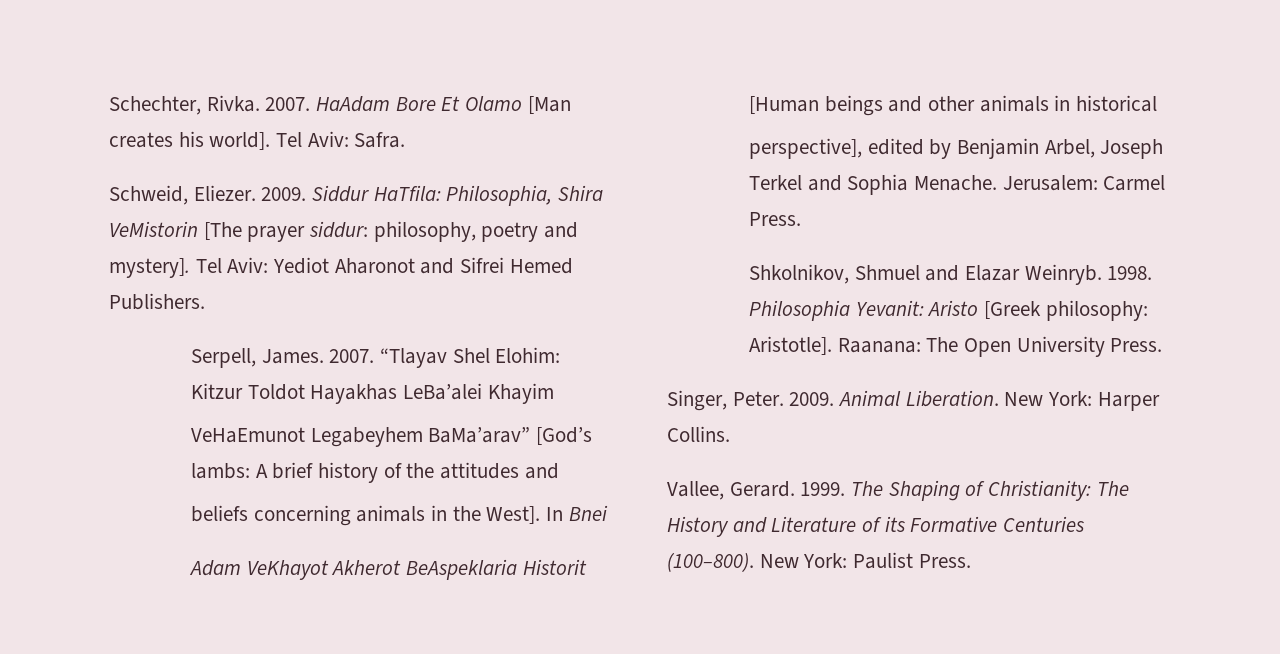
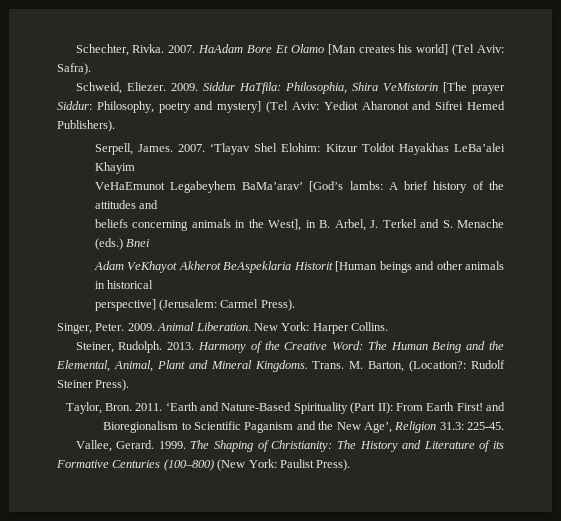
[209,131,406,150] world]. Tel Aviv: Safra. -> [416,44,505,56] [57,63,91,75] world] (Tel Aviv: Safra).
[309,221,579,242] [109,258,222,278] siddur: philosophy, poetry and mystery]. Tel -> [57,101,289,113] Siddur: Philosophy, poetry and mystery] (Tel
[109,293,205,310] Publishers. -> [57,120,115,132] Publishers).
[379,348,447,368] “Tlayav -> [210,143,251,155] ‘Tlayav
[428,427,531,443] BaMa’arav” -> [242,182,304,190] BaMa’arav’
[486,506,563,524] West]. In -> [268,219,505,231] [94,238,123,250] West], in B. Arbel, J. Terkel and S. Menache (eds.)
[748,138,1164,159] [748,174,1166,195] [748,212,801,226] [748,264,1153,285] [748,300,1148,321] [748,336,1163,357] perspective], edited by Benjamin Arbel, Joseph Terkel and Sophia Menache. Jerusalem: Carmel Press. // Shkolnikov, Shmuel and Elazar Weinryb. 1998. Philosophia Yevanit: Aristo [Greek philosophy: Aristotle]. Raanana: The Open University Press. -> [94,299,295,311] perspective] (Jerusalem: Carmel Press).
(730, 434) none -> [75,341,504,353] [56,360,505,372] [57,379,130,391] [65,402,505,414] [103,421,504,433] // Steiner, Rudolph. 2013. Harmony of the Creative Word: The Human Being and the Elemental, Animal, Plant and Mineral Kingdoms. Trans. M. Barton, (Location?: Rudolf Steiner Press). // Taylor, Bron. 2011. ‘Earth and Nature-Based Spirituality (Part II): From Earth First! and Bioregionalism to Scientific Paganism and the New Age’, Religion 31.3: 225-45.
[667,552,799,572] (100–800). New -> [163,459,246,471] (100–800) (New
[918,554,971,568] Press. -> [316,459,351,471] Press).

